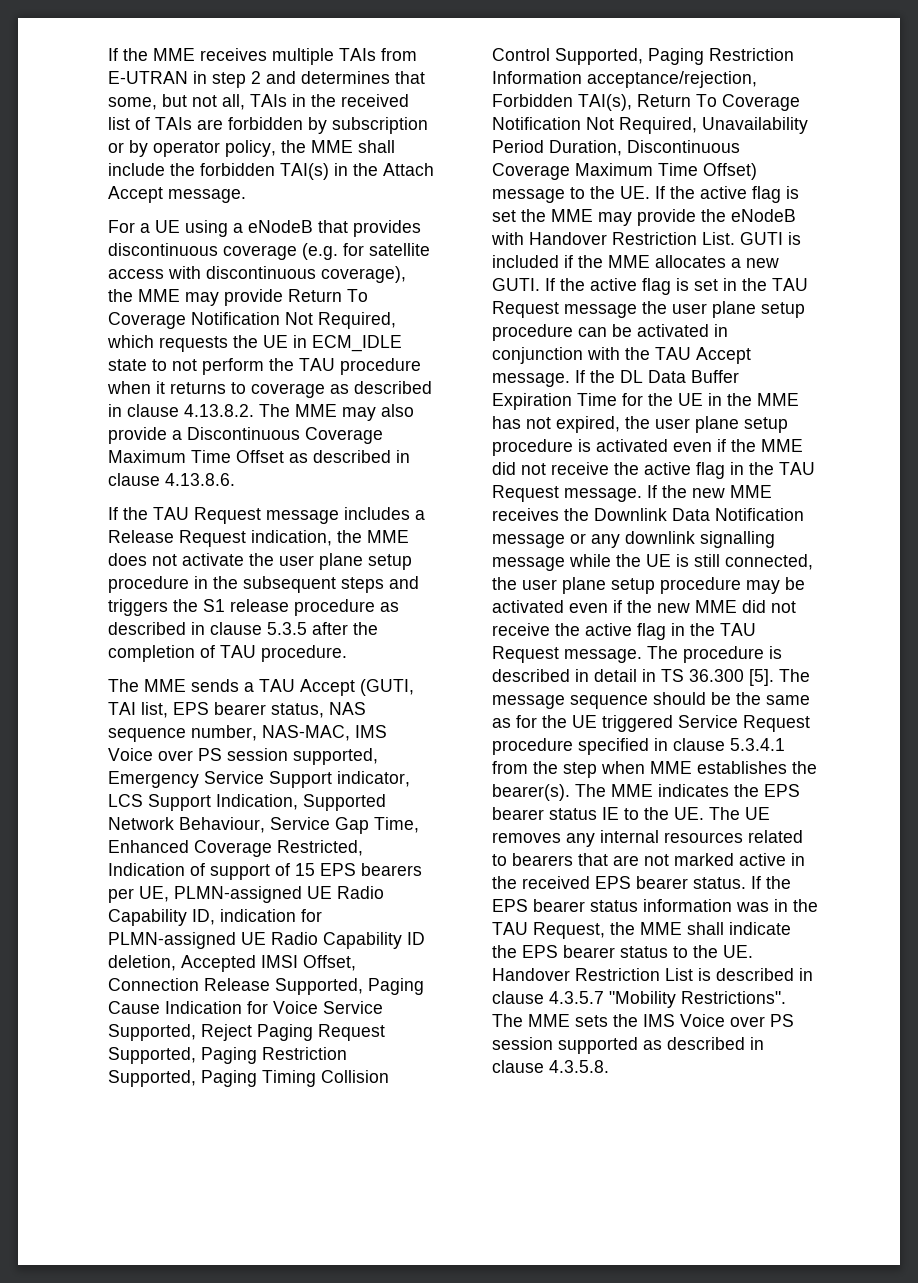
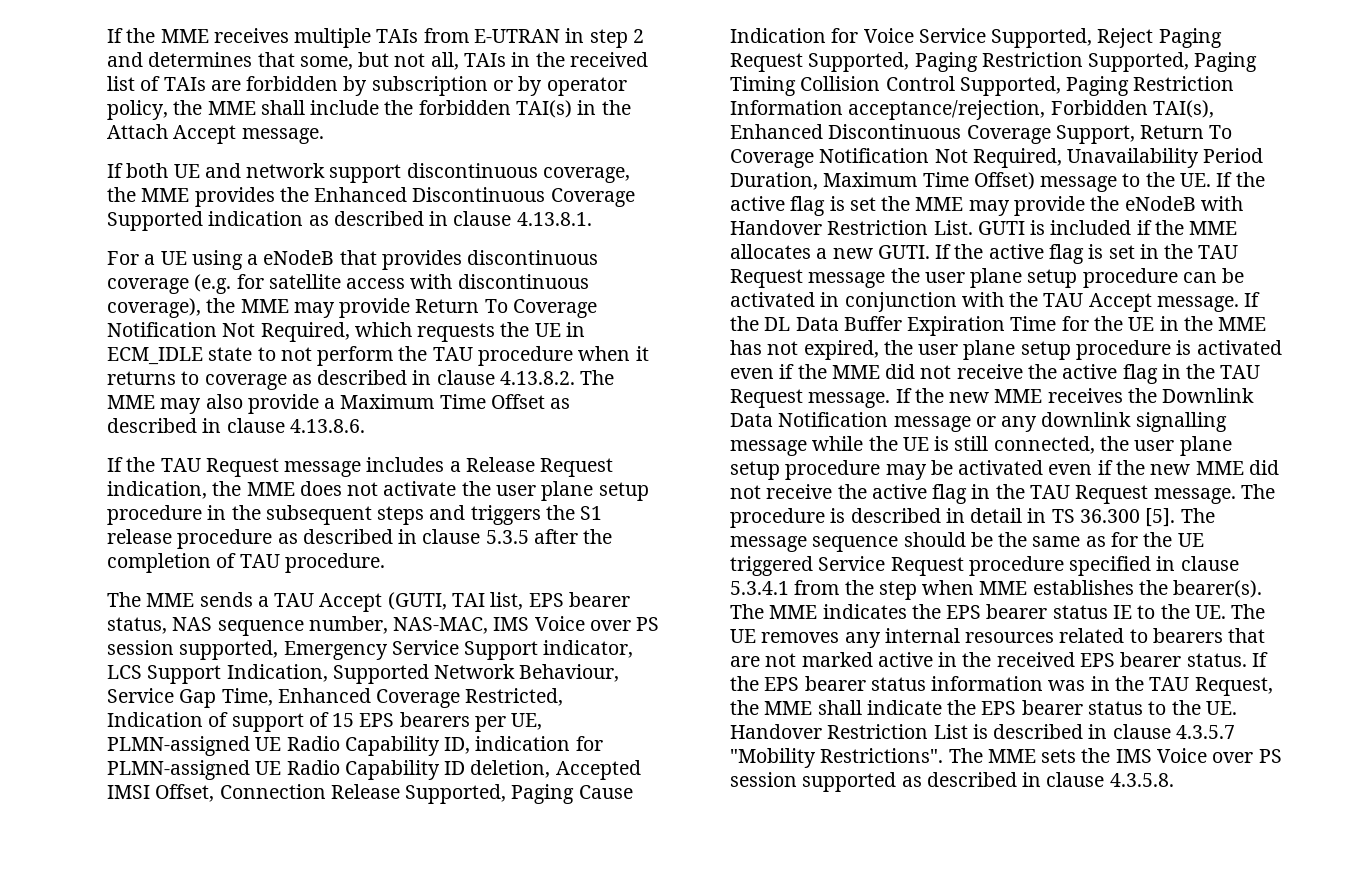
(246, 196) none -> [107,163,630,183] [107,187,635,207] [107,211,592,231] // If both UE and network support discontinuous coverage, the MME provides the Enhanced Discontinuous Coverage Supported indication as described in clause 4.13.8.1.
[186,427,383,444] Discontinuous Coverage -> (336, 403) none
(632, 102) none -> [730,124,1135,144] Enhanced Discontinuous Coverage Support,
[626,140,740,153] [491,163,570,180] Discontinuous Coverage -> (819, 181) none

